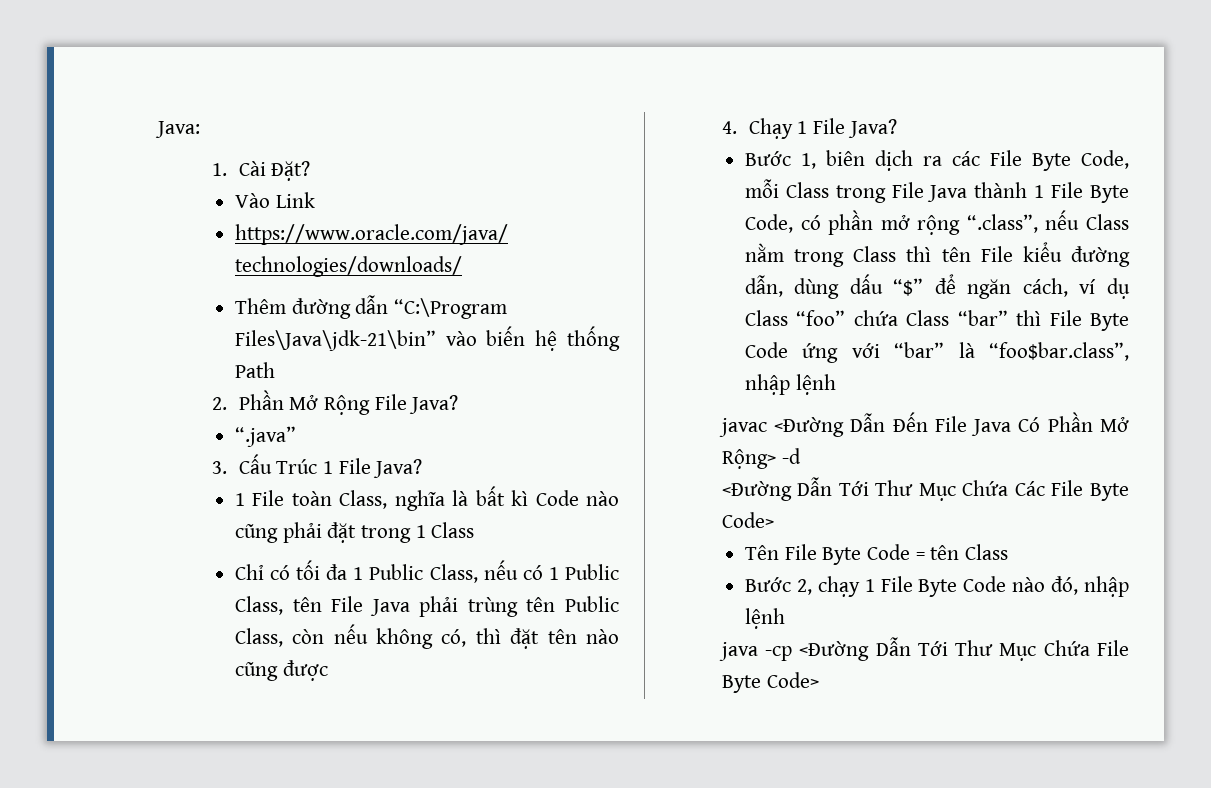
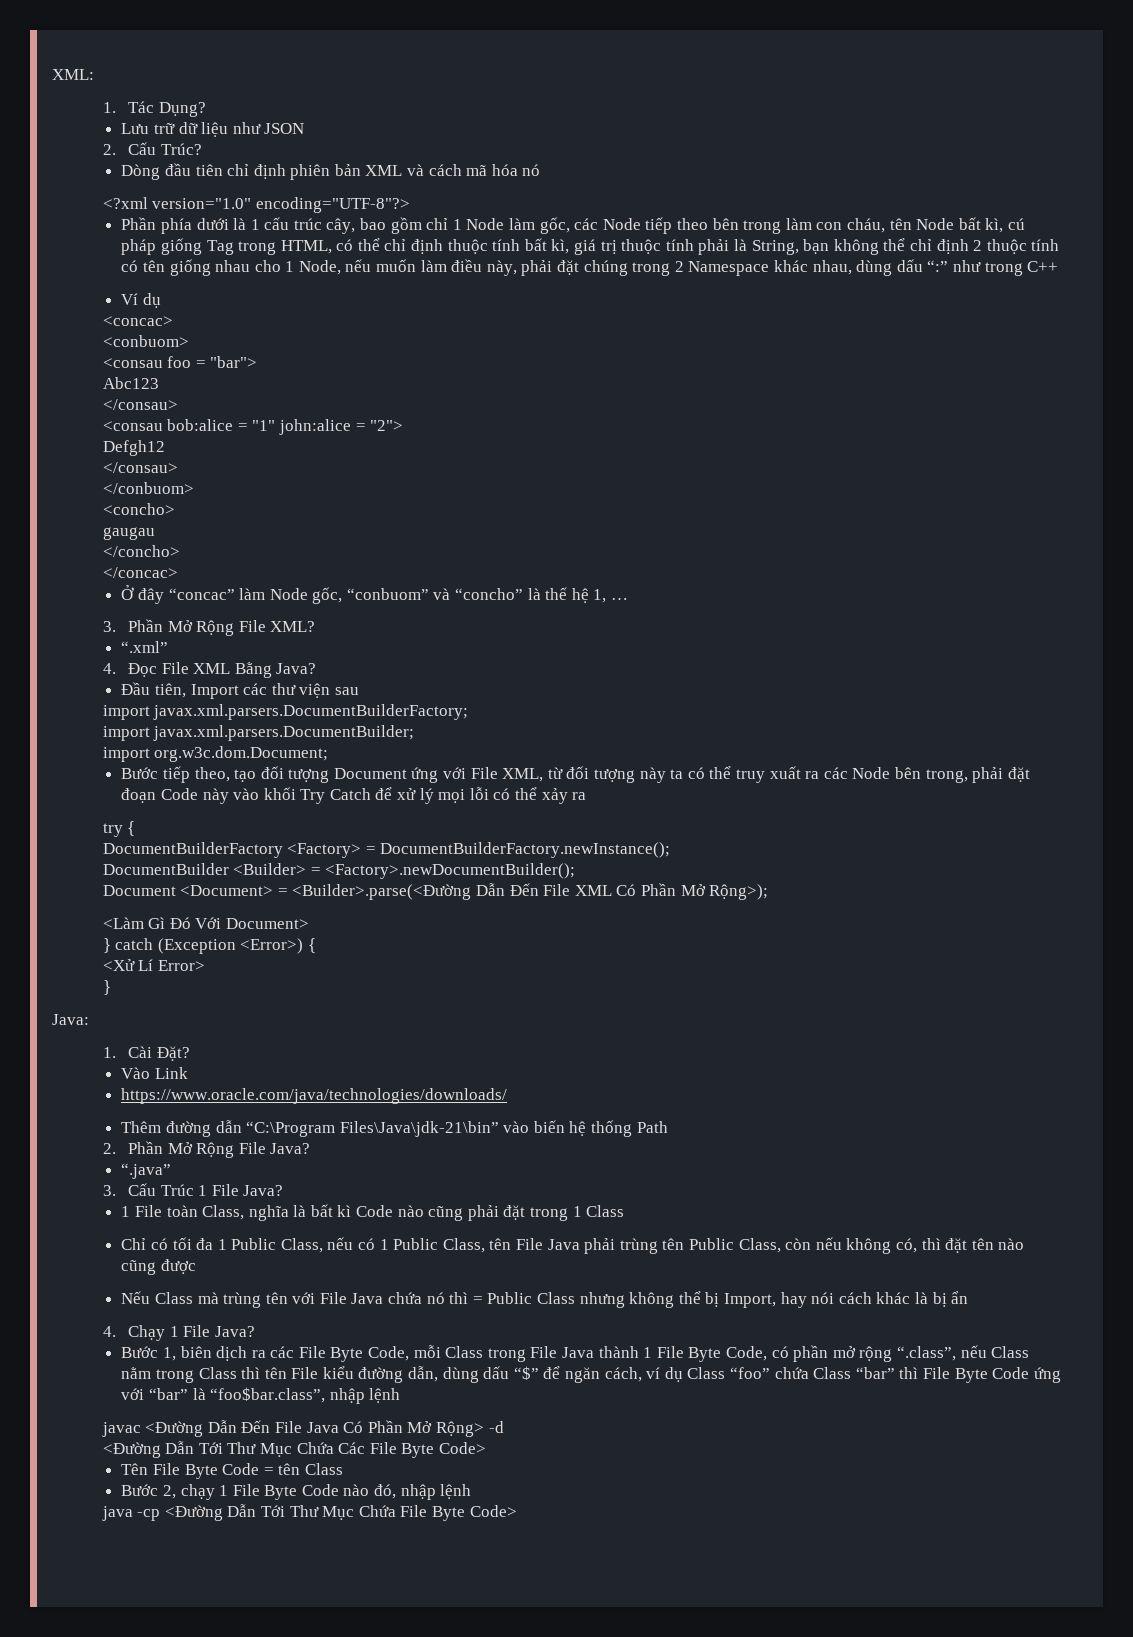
(155, 129) none -> [52,69,94,80] [102,101,206,117] [121,122,305,137] [102,142,202,155] [121,163,541,180] [102,197,410,213] [121,217,1025,234] [121,238,1060,255] [121,259,1059,276] [121,293,161,308] [102,316,173,326] [102,335,189,347] [102,356,258,368] [102,377,159,389] [102,399,178,410] [102,419,404,435] [102,440,165,456] [102,462,178,473] [102,482,194,494] [102,503,175,515] [102,527,155,540] [102,545,180,557] [102,567,178,578] [121,585,629,604] [102,619,316,636] [121,641,169,653] [102,662,317,678] [121,682,359,699] [102,704,469,720] [102,725,415,741] [102,746,329,762] [121,766,1030,783] [121,787,587,804] [102,821,136,837] [102,842,671,858] [102,863,576,879] [102,883,769,900] [102,917,310,929] [102,938,317,954] [102,959,205,971] [102,980,111,995] XML: // 1. Tác Dụng? // Lưu trữ dữ liệu như JSON // 2. Cấu Trúc? // Dòng đầu tiên chỉ định phiên bản XML và cách mã hóa nó // <?xml version="1.0" encoding="UTF-8"?> // Phần phía dưới là 1 cấu trúc cây, bao gồm chỉ 1 Node làm gốc, các Node tiếp theo bên trong làm con cháu, tên Node bất kì, cú pháp giống Tag trong HTML, có thể chỉ định thuộc tính bất kì, giá trị thuộc tính phải là String, bạn không thể chỉ định 2 thuộc tính có tên giống nhau cho 1 Node, nếu muốn làm điều này, phải đặt chúng trong 2 Namespace khác nhau, dùng dấu “:” như trong C++ // Ví dụ // <concac> // <conbuom> // <consau foo = "bar"> // Abc123 // </consau> // <consau bob:alice = "1" john:alice = "2"> // Defgh12 // </consau> // </conbuom> // <concho> // gaugau // </concho> // </concac> // Ở đây “concac” làm Node gốc, “conbuom” và “concho” là thế hệ 1, … // 3. Phần Mở Rộng File XML? // “.xml” // 4. Đọc File XML Bằng Java? // Đầu tiên, Import các thư viện sau // import javax.xml.parsers.DocumentBuilderFactory; // import javax.xml.parsers.DocumentBuilder; // import org.w3c.dom.Document; // Bước tiếp theo, tạo đối tượng Document ứng với File XML, từ đối tượng này ta có thể truy xuất ra các Node bên trong, phải đặt đoạn Code này vào khối Try Catch để xử lý mọi lỗi có thể xảy ra // try { // DocumentBuilderFactory <Factory> = DocumentBuilderFactory.newInstance(); // DocumentBuilder <Builder> = <Factory>.newDocumentBuilder(); // Document <Document> = <Builder>.parse(<Đường Dẫn Đến File XML Có Phần Mở Rộng>); // <Làm Gì Đó Với Document> // } catch (Exception <Error>) { // <Xử Lí Error> // } //
(328, 670) none -> [121,1291,969,1308] // Nếu Class mà trùng tên với File Java chứa nó thì = Public Class nhưng không thể bị Import, hay nói cách khác là bị ẩn

